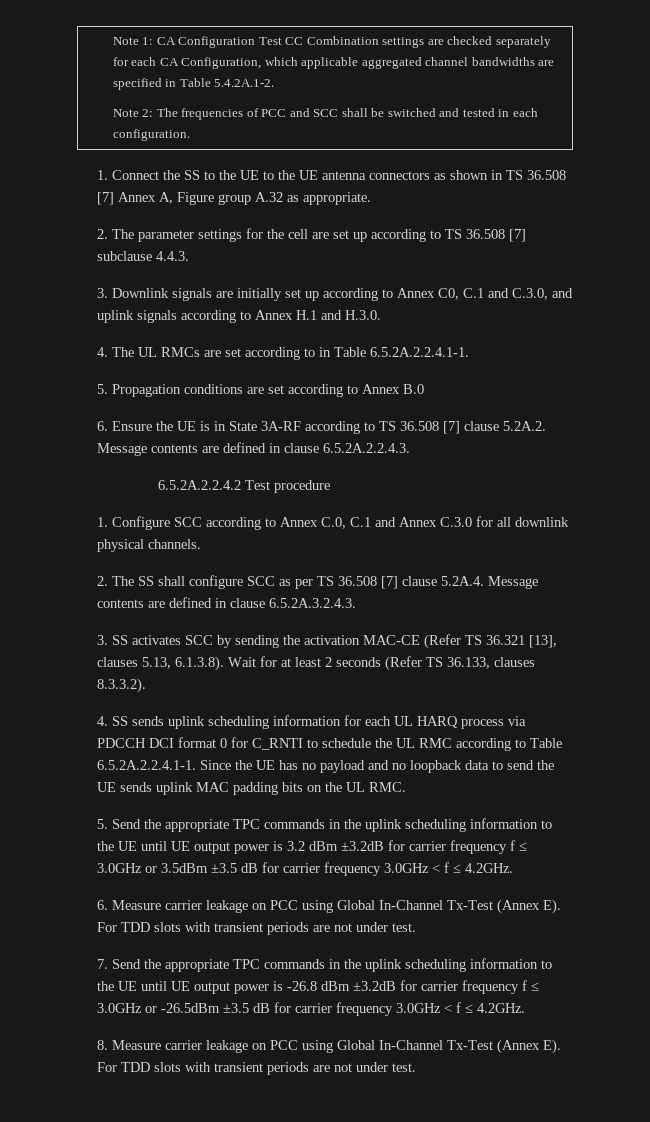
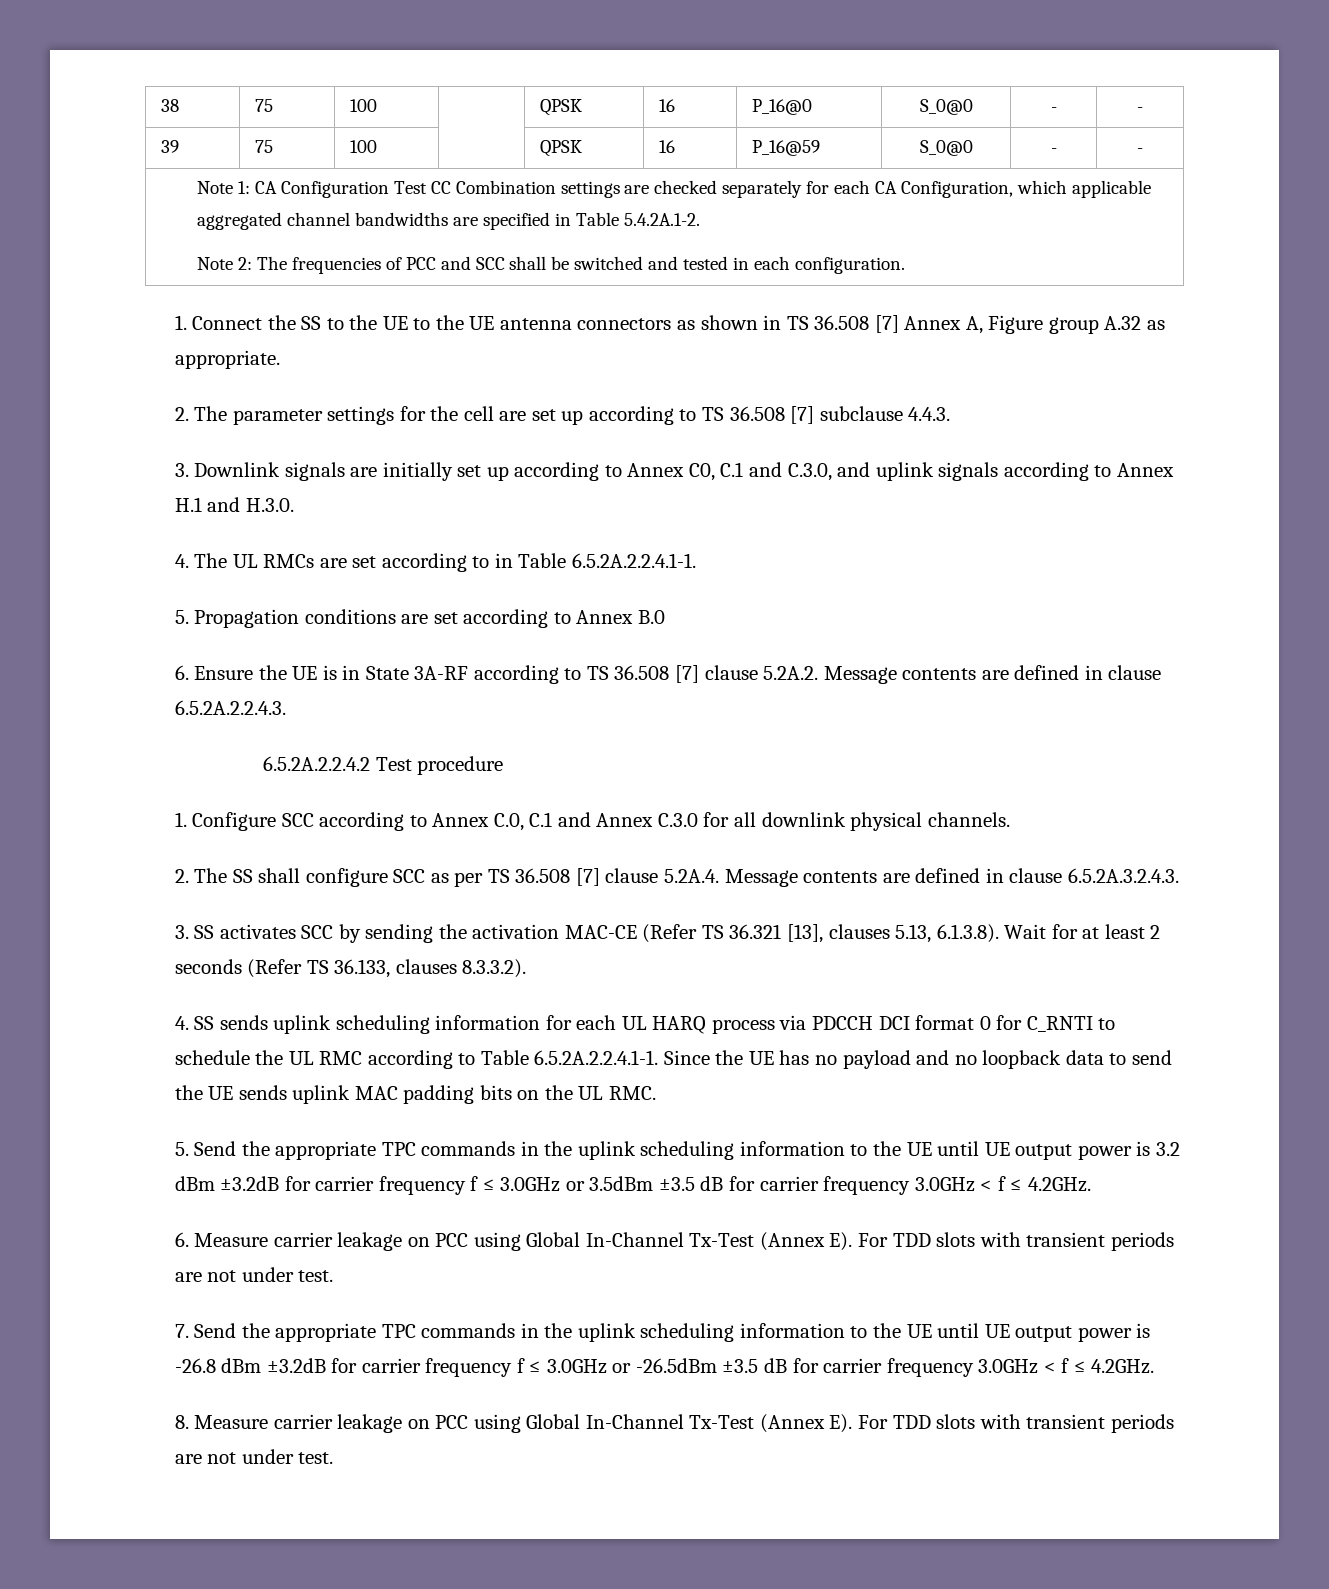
(112, 41) none -> [161,99,180,112] [255,99,274,112] [350,99,378,112] [540,99,583,116] [659,99,676,112] [752,99,813,115] [919,99,973,115] [1050,107,1057,112] [1137,107,1143,112] [161,140,180,153] [255,140,274,153] [350,140,378,153] [540,140,583,157] [659,140,676,153] [752,140,821,156] [919,140,973,156] [1050,148,1057,153] [1137,148,1143,153] 38 | 75 | 100 | | QPSK | 16 | P_16@0 | S_0@0 | - | - // 39 | 75 | 100 | | QPSK | 16 | P_16@59 | S_0@0 | - | - //

